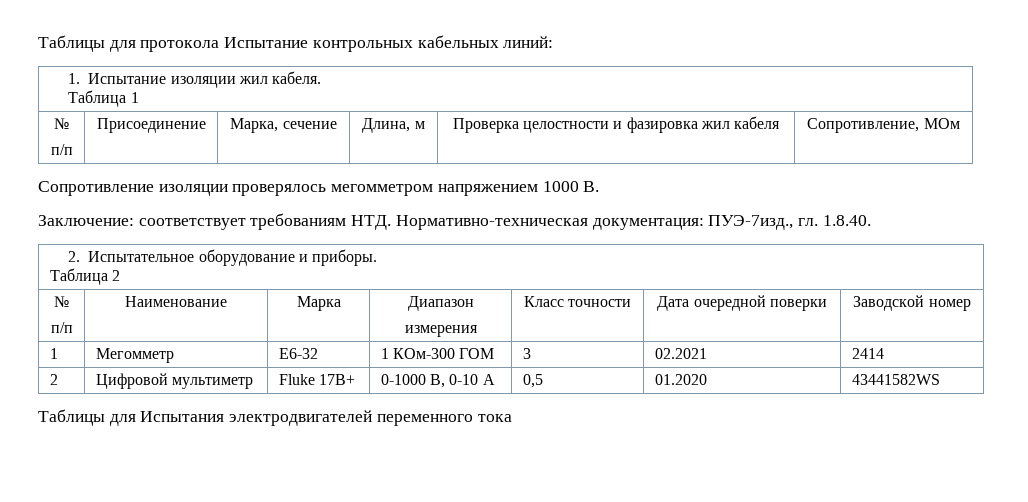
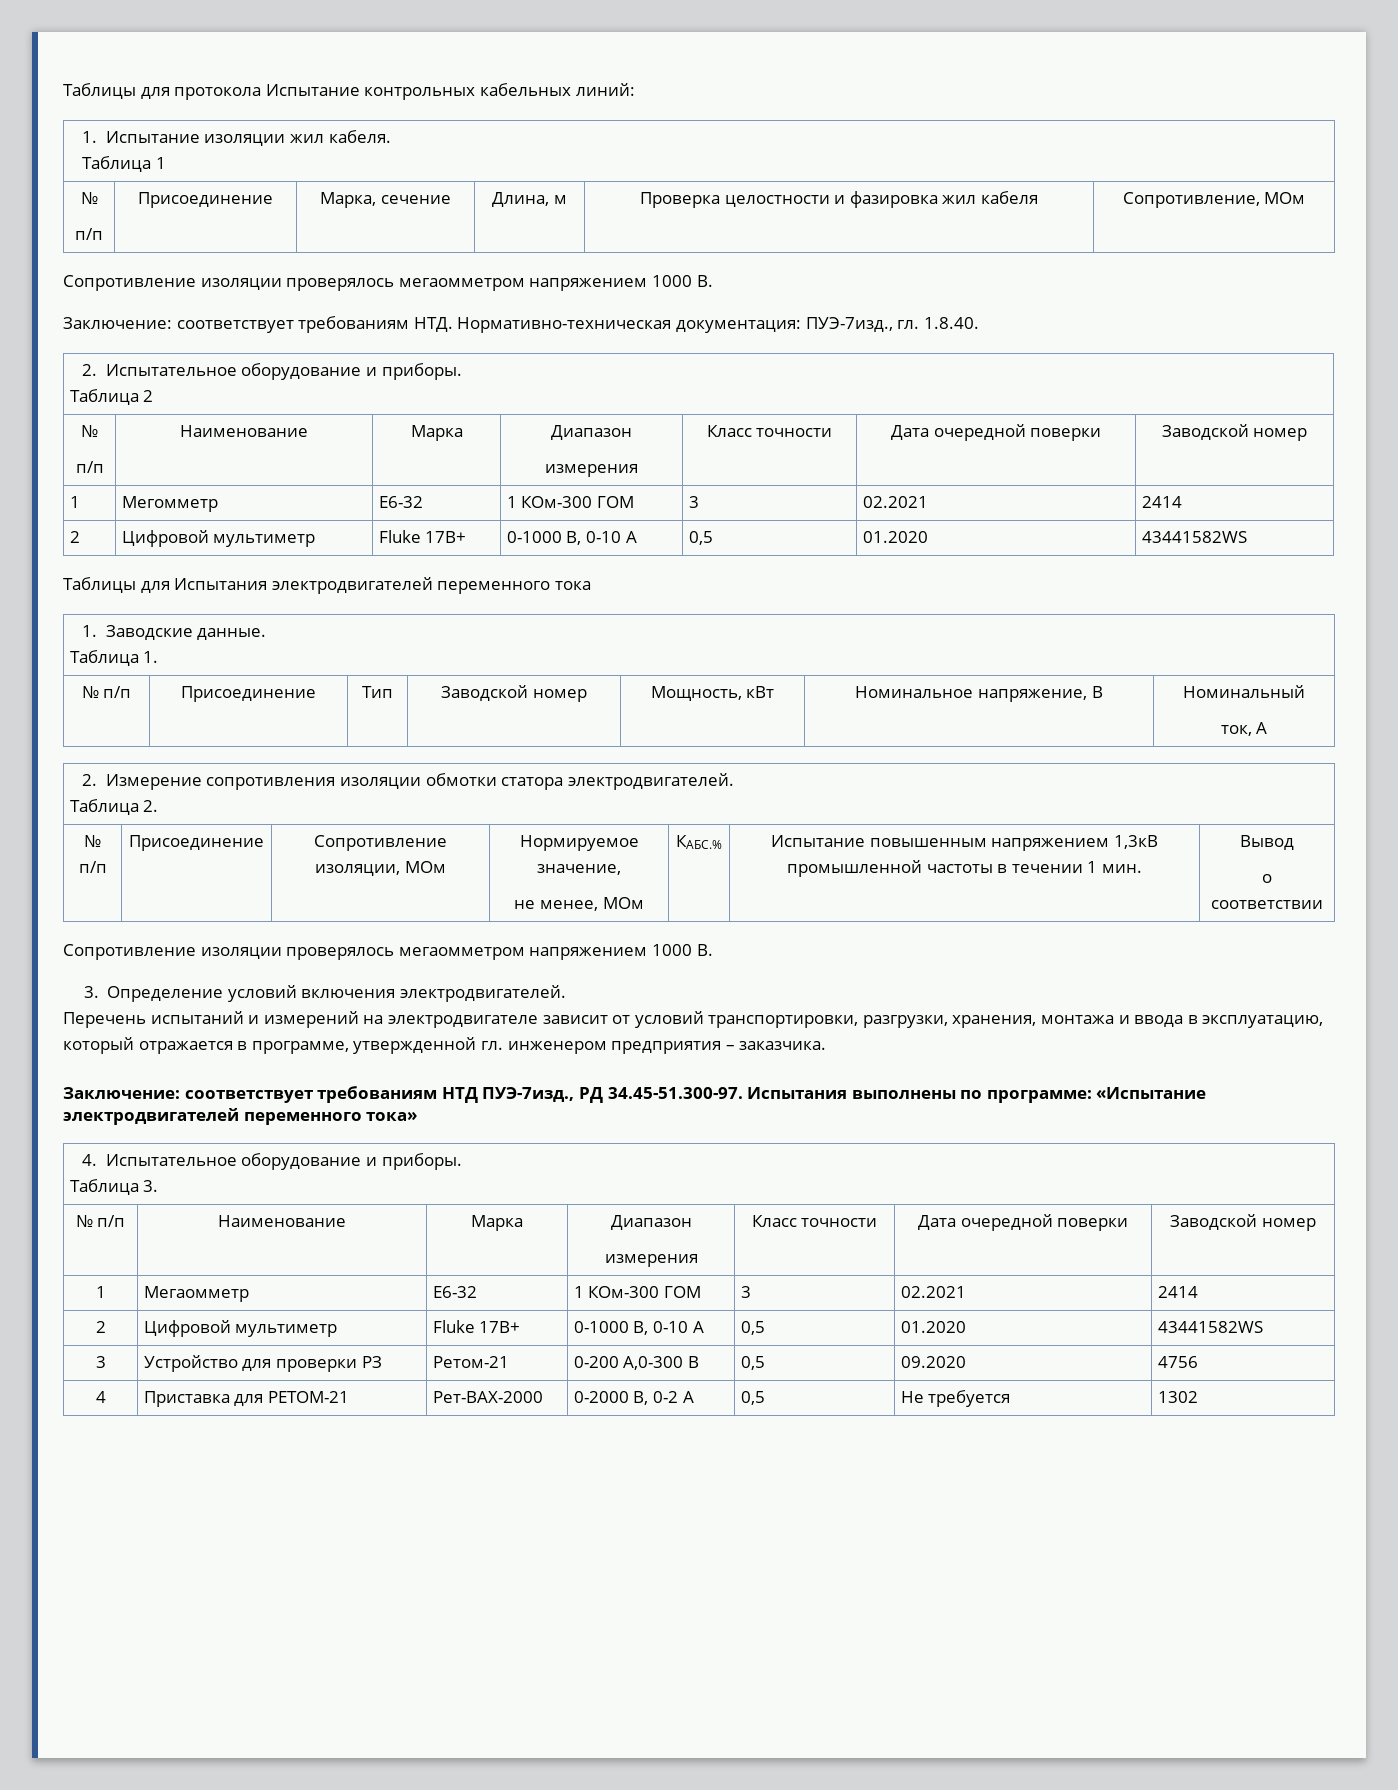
[331,184,434,196] мегомметром -> [398,278,525,291] мегаомметром
(512, 418) none -> [82,625,267,640] [69,650,159,666] [81,686,132,698] [181,686,316,702] [362,686,393,698] [441,685,587,702] [650,686,775,701] [855,686,1103,702] [1183,685,1305,698] [1220,722,1268,736] [82,773,734,790] [69,799,159,815] [84,835,101,847] [78,861,107,873] [129,835,264,851] [314,835,447,851] [315,861,446,876] [519,835,639,851] [537,864,621,875] [514,897,644,911] [676,835,722,849] [771,835,1158,851] [787,860,1142,877] [1240,835,1294,850] [1262,874,1272,883] [1211,900,1323,909] [63,944,713,960] [83,985,566,1002] [63,1011,1324,1028] [63,1037,827,1054] [63,1086,1207,1103] [63,1108,418,1125] [82,1153,462,1170] [69,1179,159,1195] [75,1215,126,1227] [218,1215,346,1227] [471,1215,523,1231] [610,1215,692,1230] [604,1254,698,1267] [751,1215,878,1227] [917,1214,1129,1231] [1170,1214,1316,1231] [95,1286,106,1298] [143,1286,249,1302] [432,1286,477,1298] [573,1286,702,1298] [740,1286,751,1298] [900,1286,966,1298] [1157,1286,1198,1298] [95,1321,106,1333] [143,1320,338,1337] [432,1320,521,1333] [573,1321,704,1335] [740,1321,765,1335] [900,1321,966,1333] [1157,1321,1263,1333] [95,1356,106,1368] [143,1355,382,1372] [432,1356,509,1368] [573,1356,700,1370] [740,1356,765,1370] [900,1356,966,1368] [1157,1356,1198,1368] [95,1391,106,1403] [143,1391,350,1407] [432,1391,543,1403] [573,1391,694,1405] [740,1391,765,1405] [900,1390,1011,1407] [1157,1391,1198,1403] // 1. Заводские данные. // Таблица 1. // № п/п | Присоединение | Тип | Заводской номер | Мощность, кВт | Номинальное напряжение, В | Номинальный // ток, А // 2. Измерение сопротивления изоляции обмотки статора электродвигателей. // Таблица 2. // № п/п | Присоединение | Сопротивление изоляции, МОм | Нормируемое значение, // не менее, МОм | КАБС.% | Испытание повышенным напряжением 1,3кВ промышленной частоты в течении 1 мин. | Вывод // о соответствии // Сопротивление изоляции проверялось мегаомметром напряжением 1000 В. // 3. Определение условий включения электродвигателей. // Перечень испытаний и измерений на электродвигателе зависит от условий транспортировки, разгрузки, хранения, монтажа и ввода в эксплуатацию, который отражается в программе, утвержденной гл. инженером предприятия – заказчика. // Заключение: соответствует требованиям НТД ПУЭ-7изд., РД 34.45-51.300-97. Испытания выполнены по программе: «Испытание электродвигателей переменного тока» // 4. Испытательное оборудование и приборы. // Таблица 3. // № п/п | Наименование | Марка | Диапазон // измерения | Класс точности | Дата очередной поверки | Заводской номер // 1 | Мегаомметр | Е6-32 | 1 КОм-300 ГОМ | 3 | 02.2021 | 2414 // 2 | Цифровой мультиметр | Fluke 17В+ | 0-1000 В, 0-10 А | 0,5 | 01.2020 | 43441582WS // 3 | Устройство для проверки РЗ | Ретом-21 | 0-200 А,0-300 В | 0,5 | 09.2020 | 4756 // 4 | Приставка для РЕТОМ-21 | Рет-ВАХ-2000 | 0-2000 В, 0-2 А | 0,5 | Не требуется | 1302

